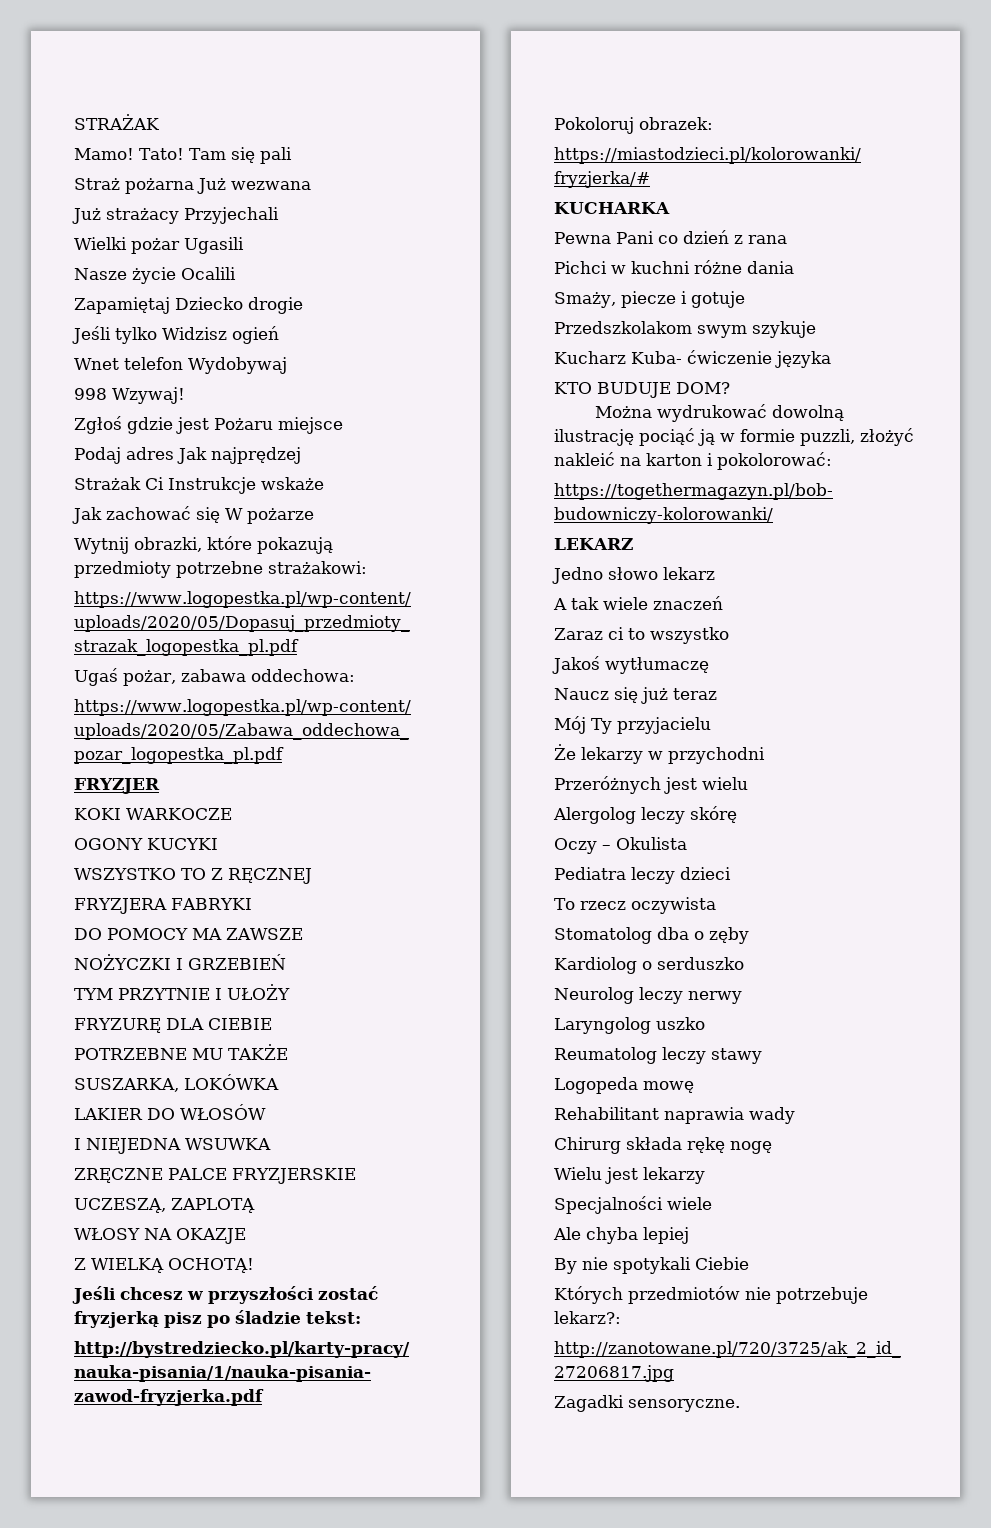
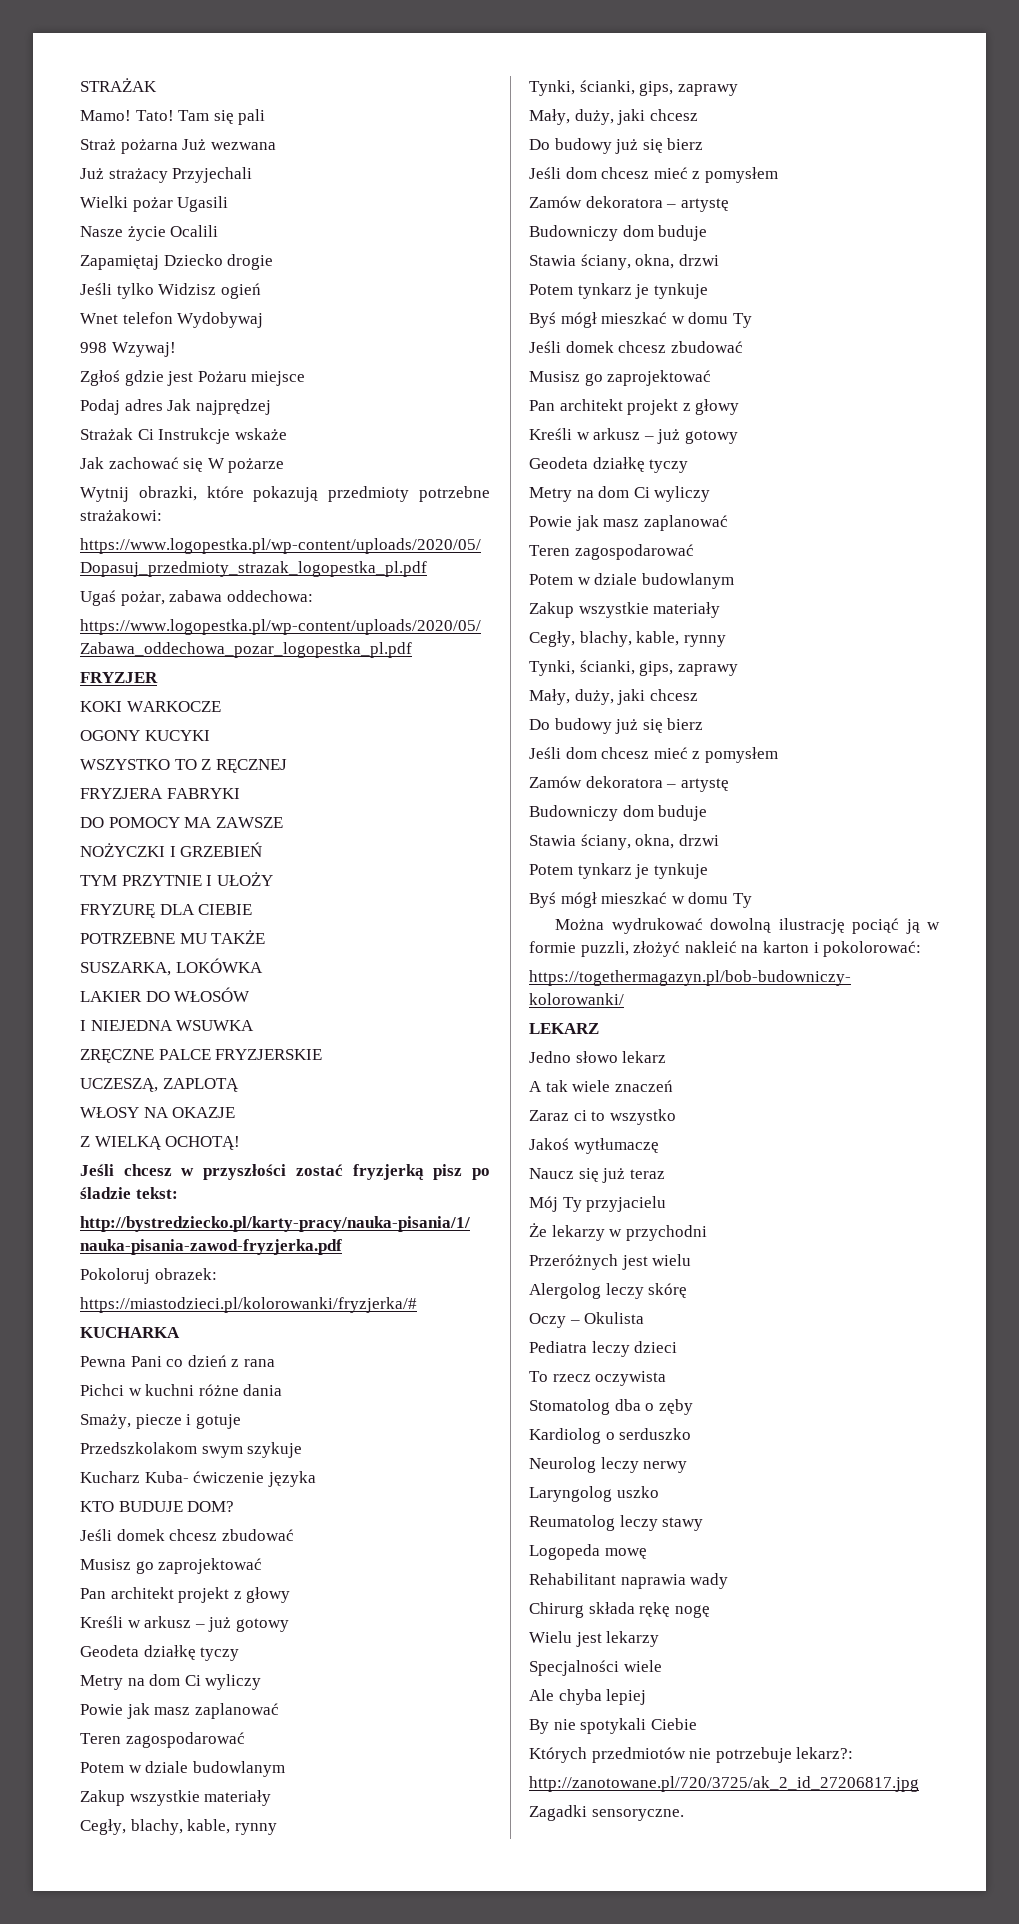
(730, 388) none -> [80,1529,294,1541] [80,1558,263,1574] [80,1587,291,1603] [80,1616,289,1632] [80,1645,240,1661] [80,1674,262,1690] [80,1703,279,1719] [80,1732,245,1748] [80,1761,285,1777] [80,1790,272,1806] [80,1819,277,1835] [529,80,738,96] [529,109,698,125] [529,138,704,154] [529,167,778,183] [529,196,729,212] [529,225,708,241] [529,254,719,270] [529,283,708,299] [529,312,752,328] [529,341,743,353] [529,370,712,386] [529,399,740,415] [529,428,738,444] [529,457,689,473] [529,486,711,502] [529,515,728,531] [529,544,694,560] [529,573,734,589] [529,602,721,618] [529,631,726,647] [529,660,738,676] [529,689,698,705] [529,718,704,734] [529,747,778,763] [529,776,729,792] [529,805,708,821] [529,834,719,850] [529,863,708,879] [529,892,752,908] // Jeśli domek chcesz zbudować // Musisz go zaprojektować // Pan architekt projekt z głowy // Kreśli w arkusz – już gotowy // Geodeta działkę tyczy // Metry na dom Ci wyliczy // Powie jak masz zaplanować // Teren zagospodarować // Potem w dziale budowlanym // Zakup wszystkie materiały // Cegły, blachy, kable, rynny // Tynki, ścianki, gips, zaprawy // Mały, duży, jaki chcesz // Do budowy już się bierz // Jeśli dom chcesz mieć z pomysłem // Zamów dekoratora – artystę // Budowniczy dom buduje // Stawia ściany, okna, drzwi // Potem tynkarz je tynkuje // Byś mógł mieszkać w domu Ty // Jeśli domek chcesz zbudować // Musisz go zaprojektować // Pan architekt projekt z głowy // Kreśli w arkusz – już gotowy // Geodeta działkę tyczy // Metry na dom Ci wyliczy // Powie jak masz zaplanować // Teren zagospodarować // Potem w dziale budowlanym // Zakup wszystkie materiały // Cegły, blachy, kable, rynny // Tynki, ścianki, gips, zaprawy // Mały, duży, jaki chcesz // Do budowy już się bierz // Jeśli dom chcesz mieć z pomysłem // Zamów dekoratora – artystę // Budowniczy dom buduje // Stawia ściany, okna, drzwi // Potem tynkarz je tynkuje // Byś mógł mieszkać w domu Ty

